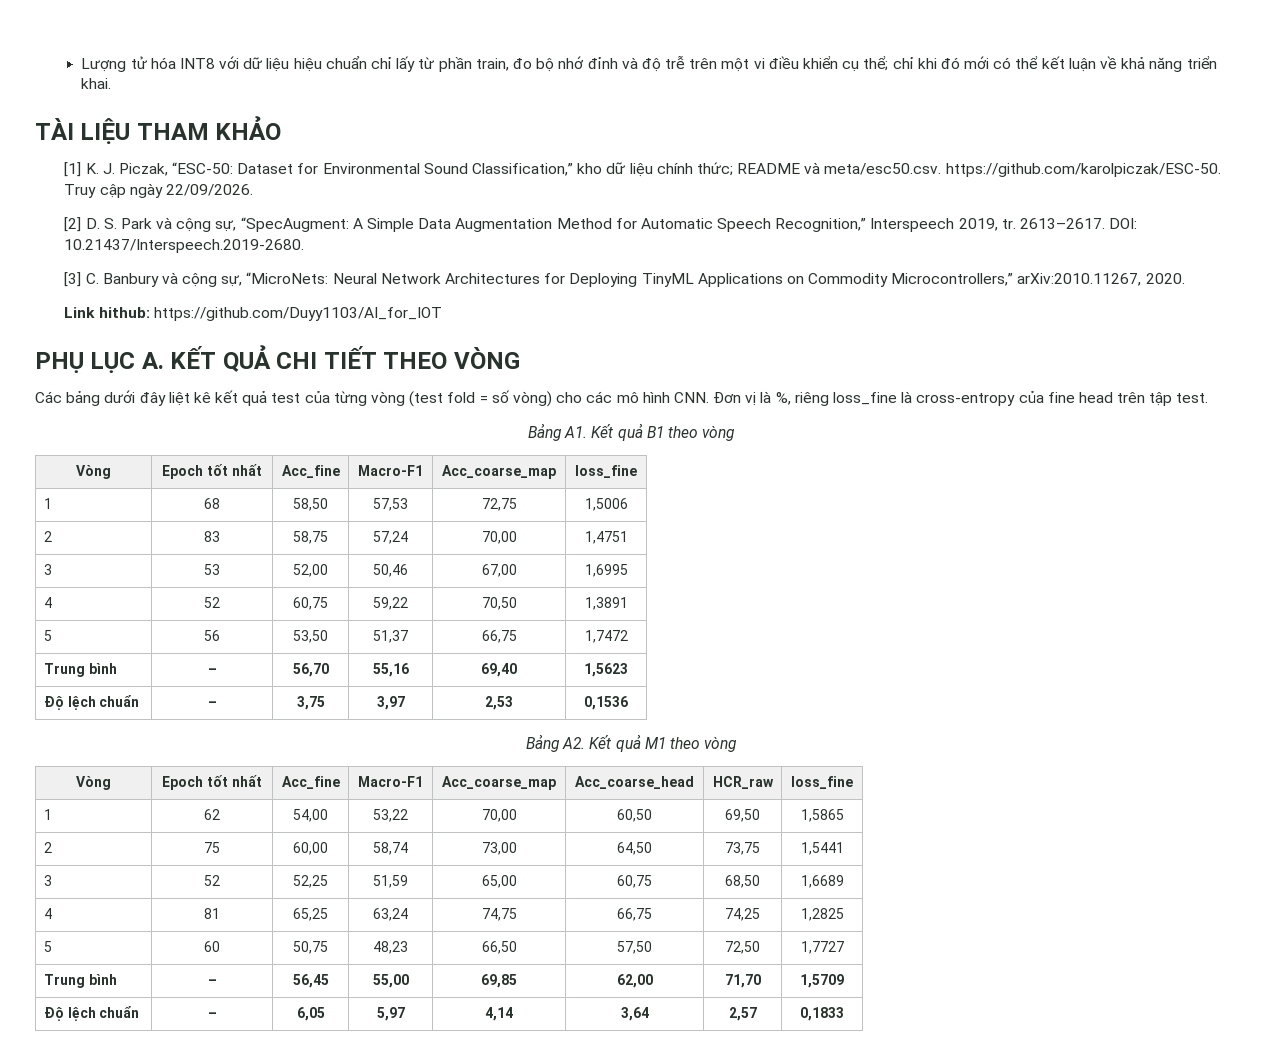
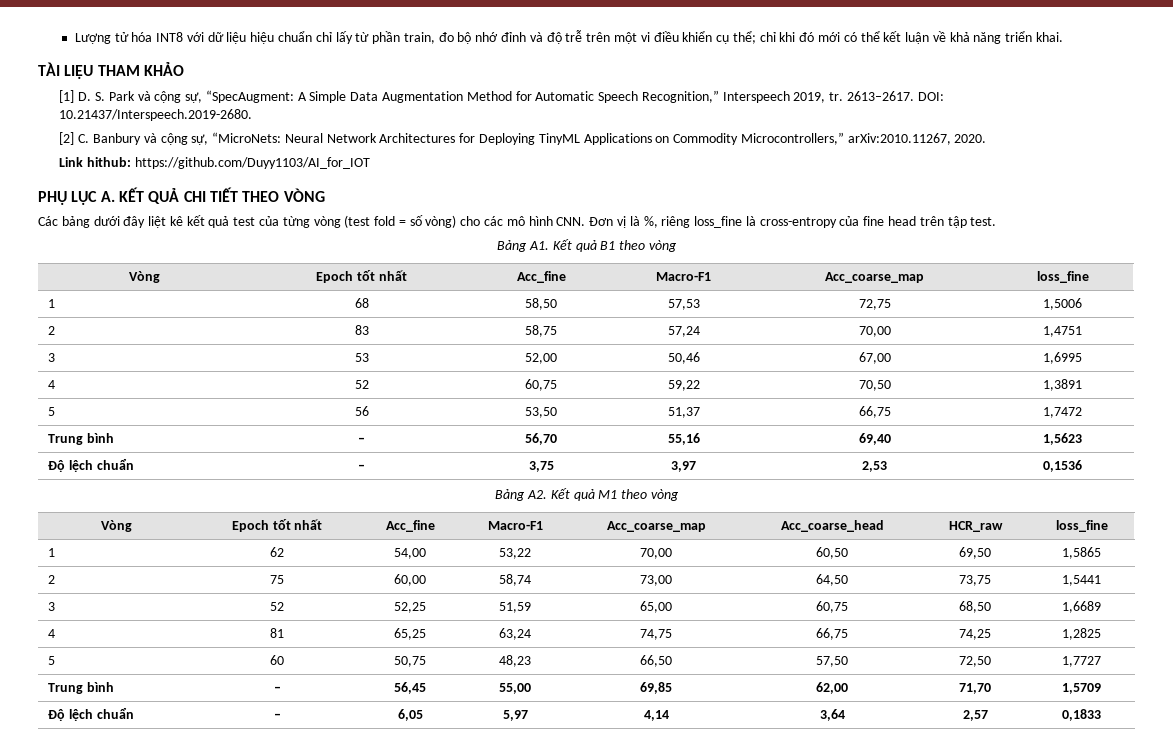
[85,162,1221,177] [64,183,253,198] [64,217,82,232] K. J. Piczak, “ESC-50: Dataset for Environmental Sound Classification,” kho dữ liệu chính thức; README và meta/esc50.csv. https://github.com/karolpiczak/ESC-50. Truy cập ngày 22/09/2026. // [2] -> (75, 96) none
[64,272,82,287] [3] -> [59,132,75,145] [2]

